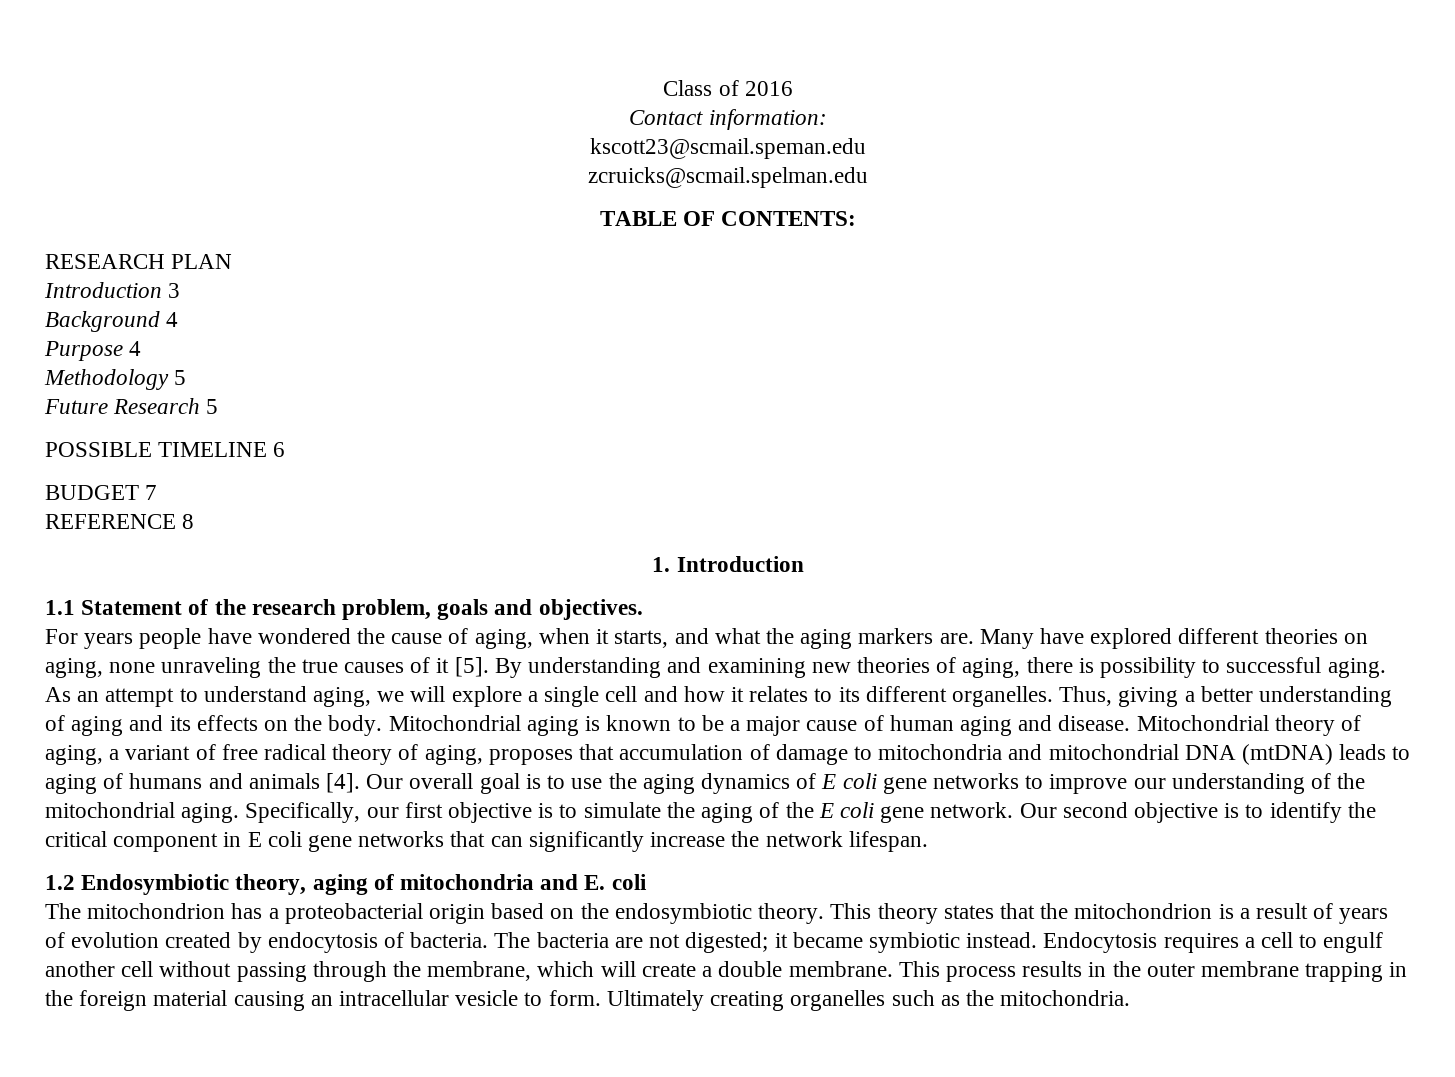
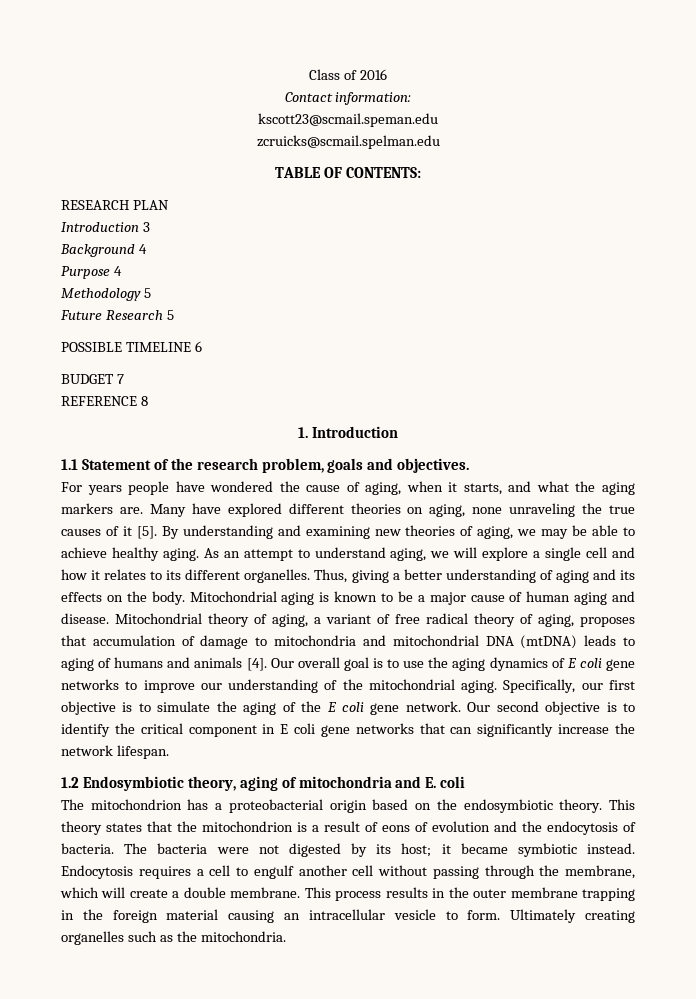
[1026,657,1322,678] there is possibility to successful -> [517,525,635,539] [61,547,159,561] we may be able to achieve healthy
[1339,908,1389,924] years -> [382,825,410,832] eons
[165,932,262,953] created by -> [494,821,542,832] and the
[614,932,769,953] are not digested; -> [216,843,432,857] were not digested by its host;

